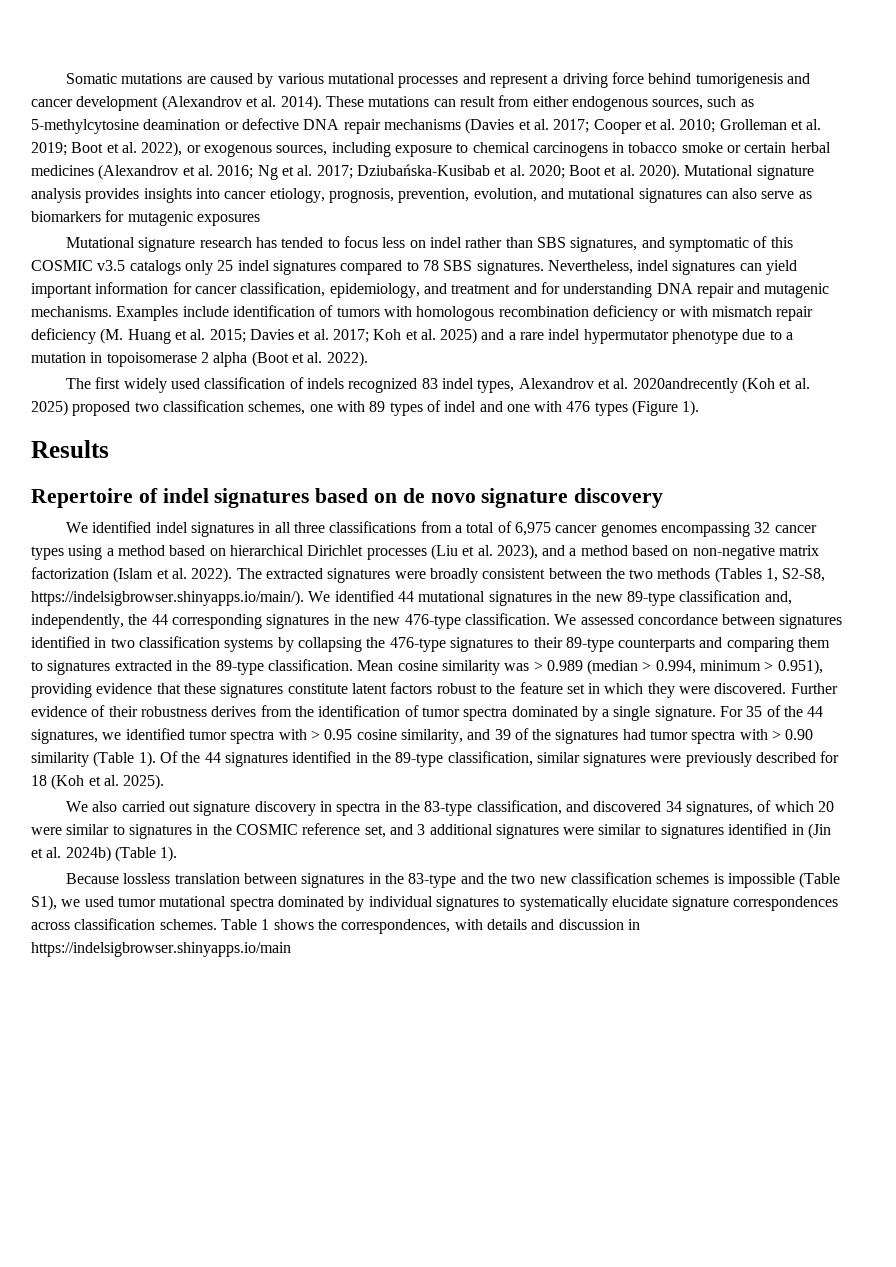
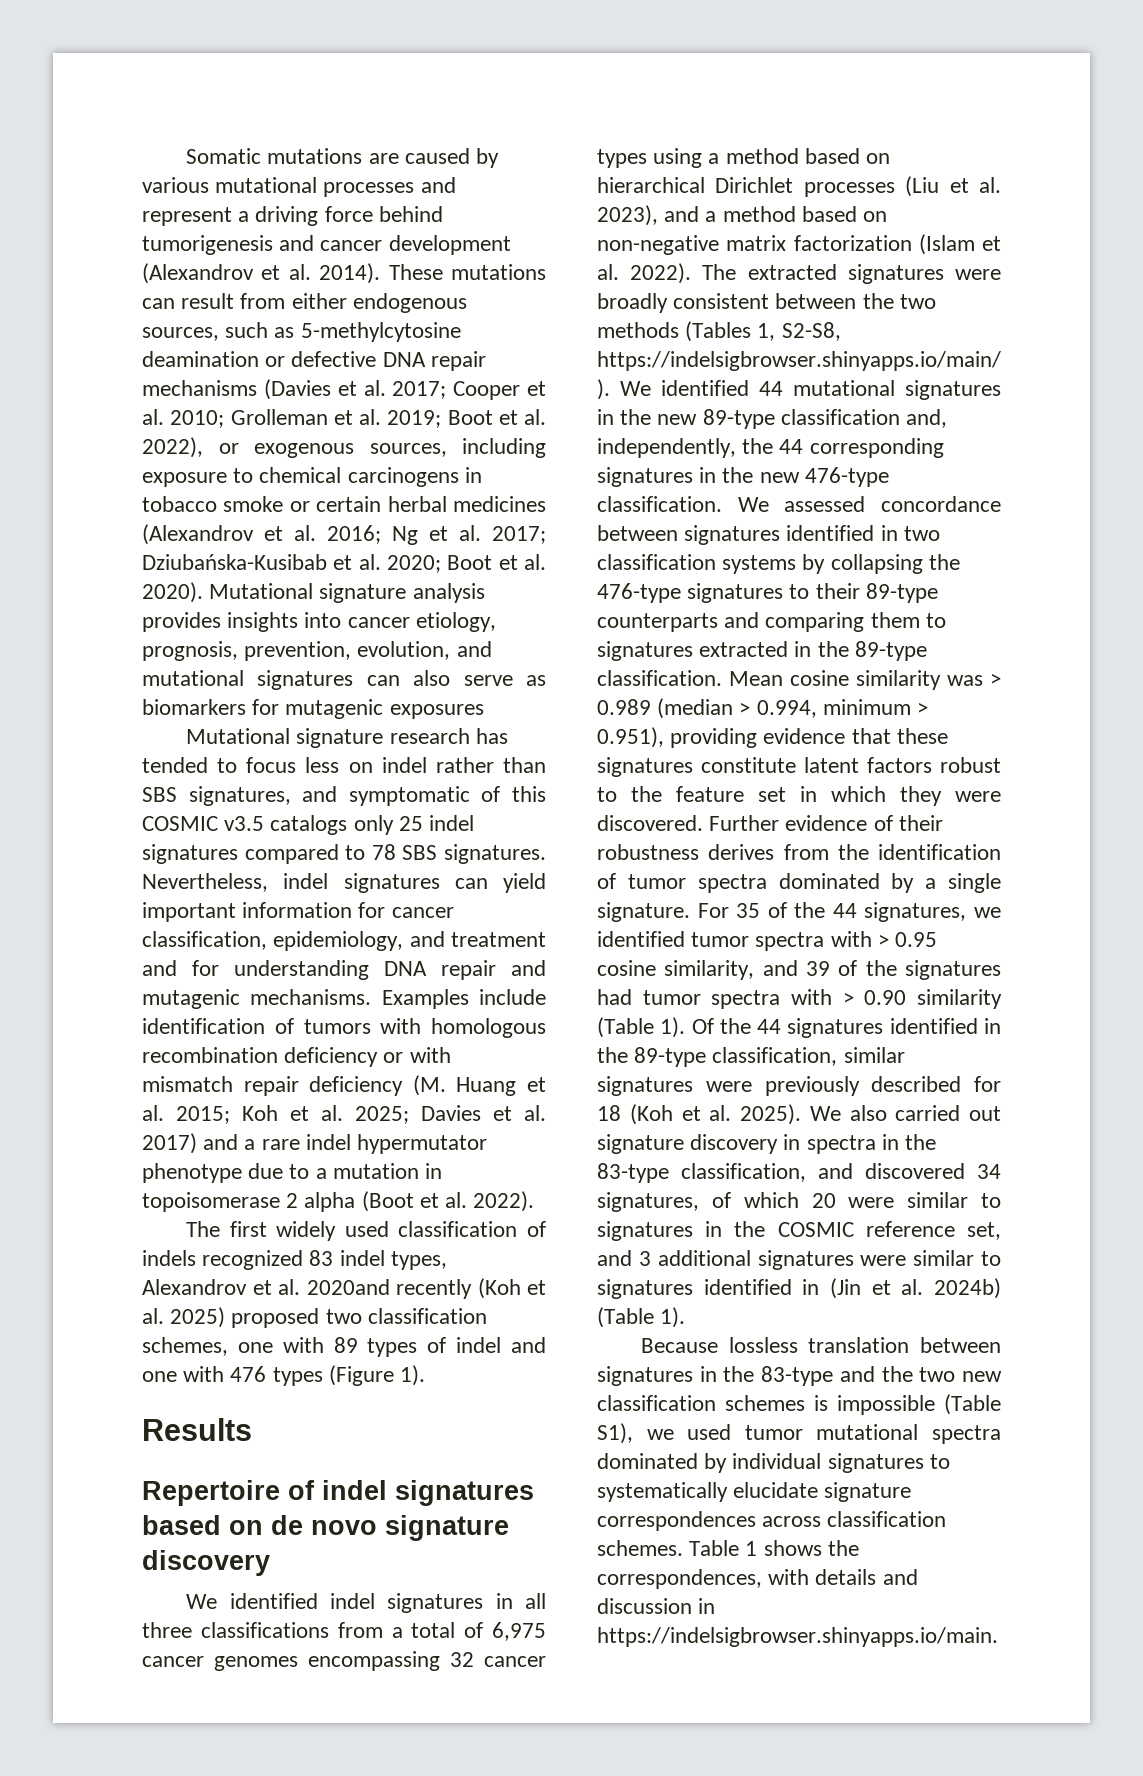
[249,328,478,344] Davies et al. 2017; Koh et al. 2025) -> [242,1105,546,1124] [142,1133,197,1154] Koh et al. 2025; Davies et al. 2017)
[632,378,738,393] 2020andrecently -> [306,1279,472,1299] 2020and recently
(165, 782) // -> (801, 1114) none
[31,942,291,957] https://indelsigbrowser.shinyapps.io/main -> [597,1627,998,1647] https://indelsigbrowser.shinyapps.io/main.

